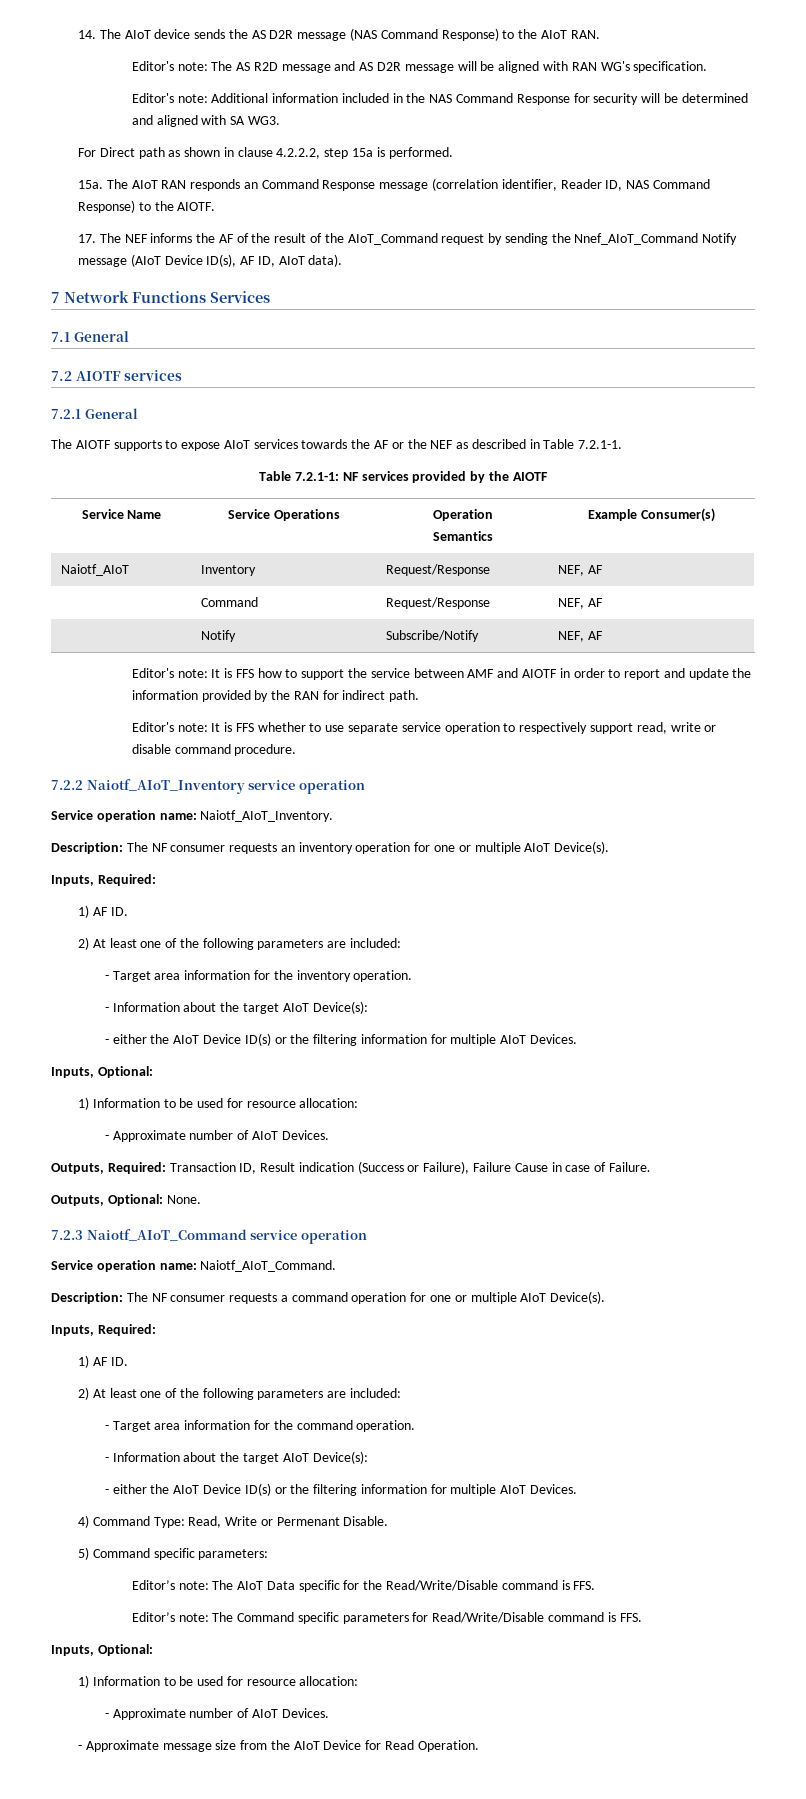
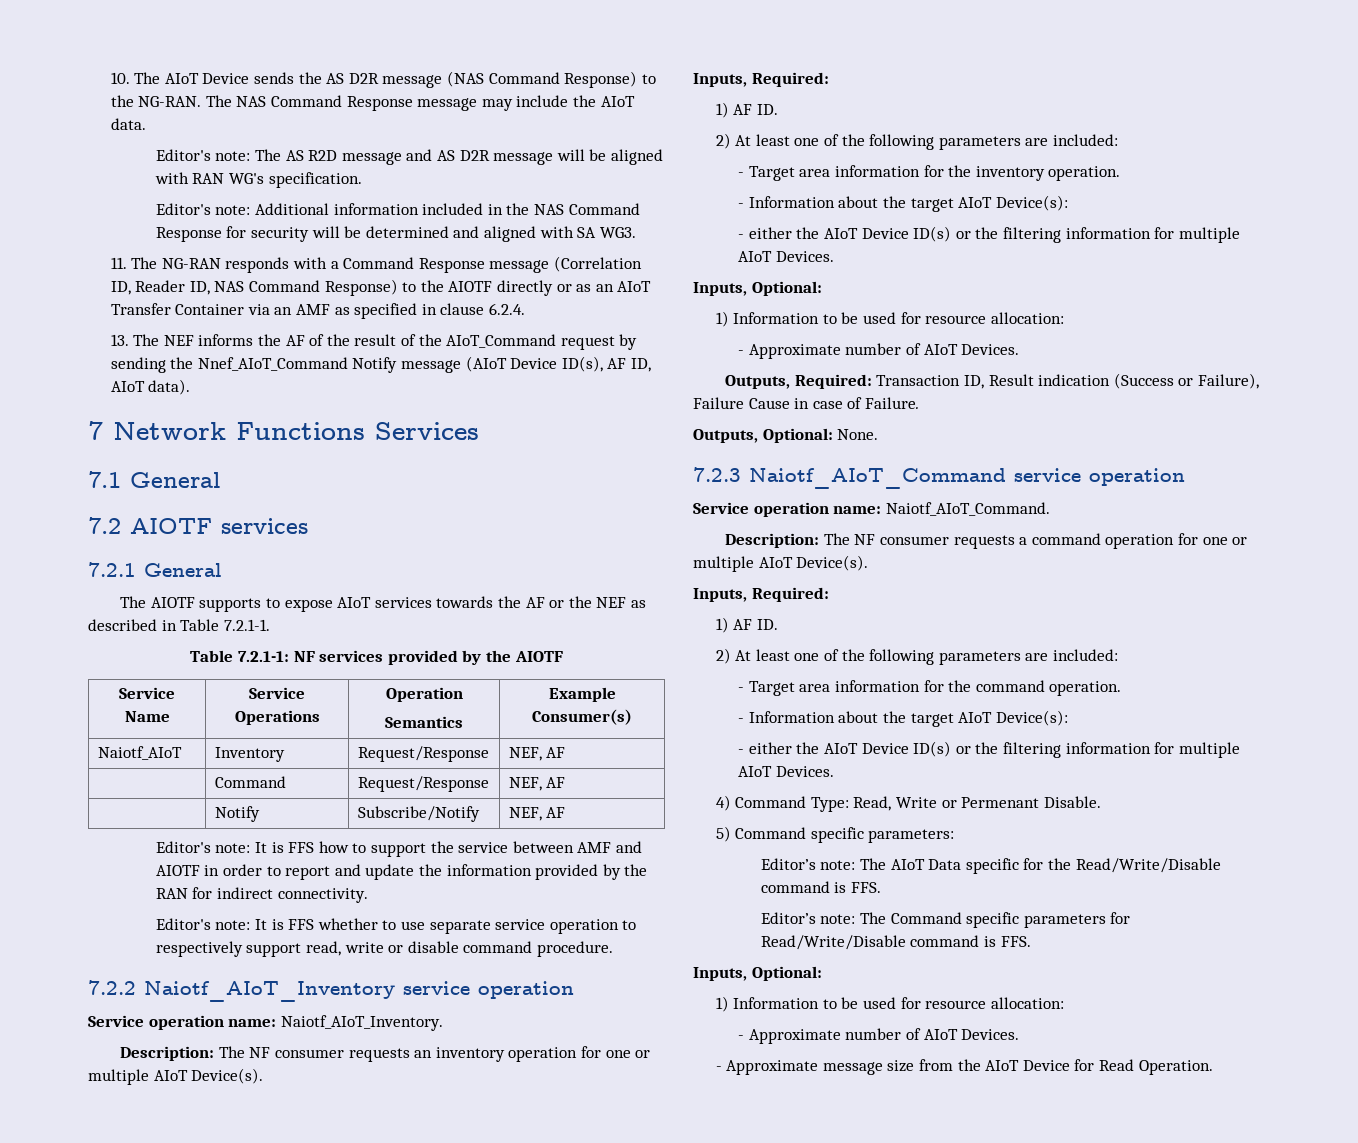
[77,29,191,39] 14. The AIoT device -> [110,72,250,84] 10. The AIoT Device
[540,30,600,39] AIoT RAN. -> [138,95,635,111] [110,118,146,130] NG-RAN. The NAS Command Response message may include the AIoT data.
[77,147,453,159] [77,178,557,191] For Direct path as shown in clause 4.2.2.2, step 15a is performed. // 15a. The AIoT RAN responds an Command Response message (correlation identifier, -> [110,256,642,273] [110,281,131,295] 11. The NG-RAN responds with a Command Response message (Correlation ID,
[177,202,216,211] [77,234,96,243] AIOTF. // 17. -> [448,280,652,296] [110,303,525,319] [110,334,129,346] AIOTF directly or as an AIoT Transfer Container via an AMF as specified in clause 6.2.4. // 13.
[389,690,420,702] path. -> [277,888,368,903] connectivity.

